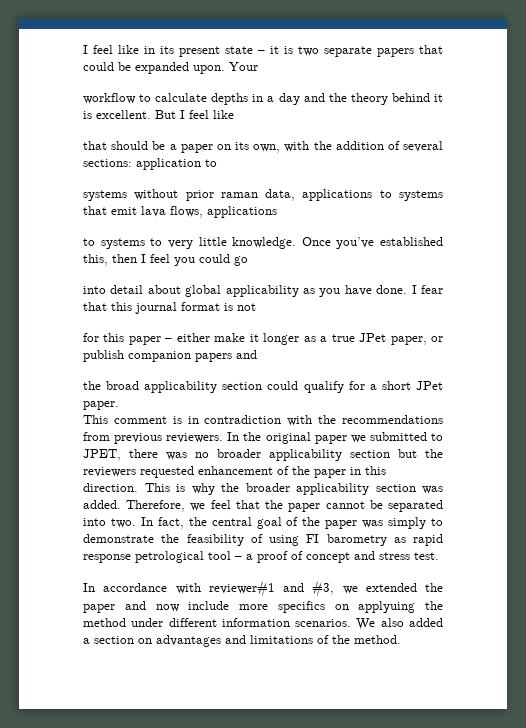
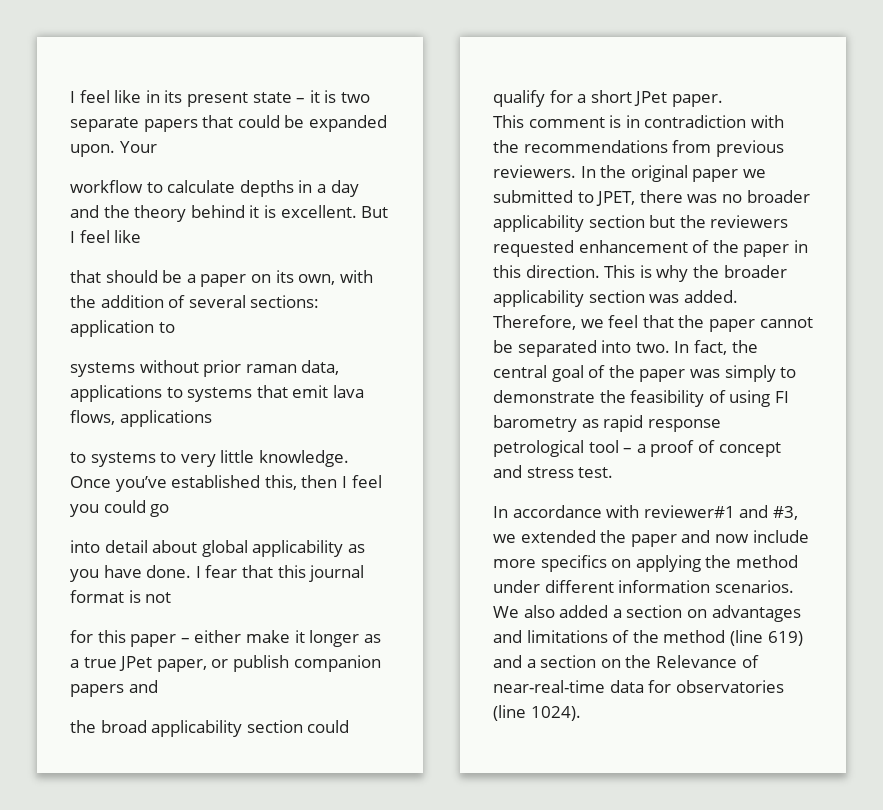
[358,601,416,613] applyuing -> [635,555,701,572] applying
[354,635,401,644] method. -> [663,630,803,646] [493,655,759,668] [493,680,784,693] [493,705,581,721] method (line 619) and a section on the Relevance of near-real-time data for observatories (line 1024).

